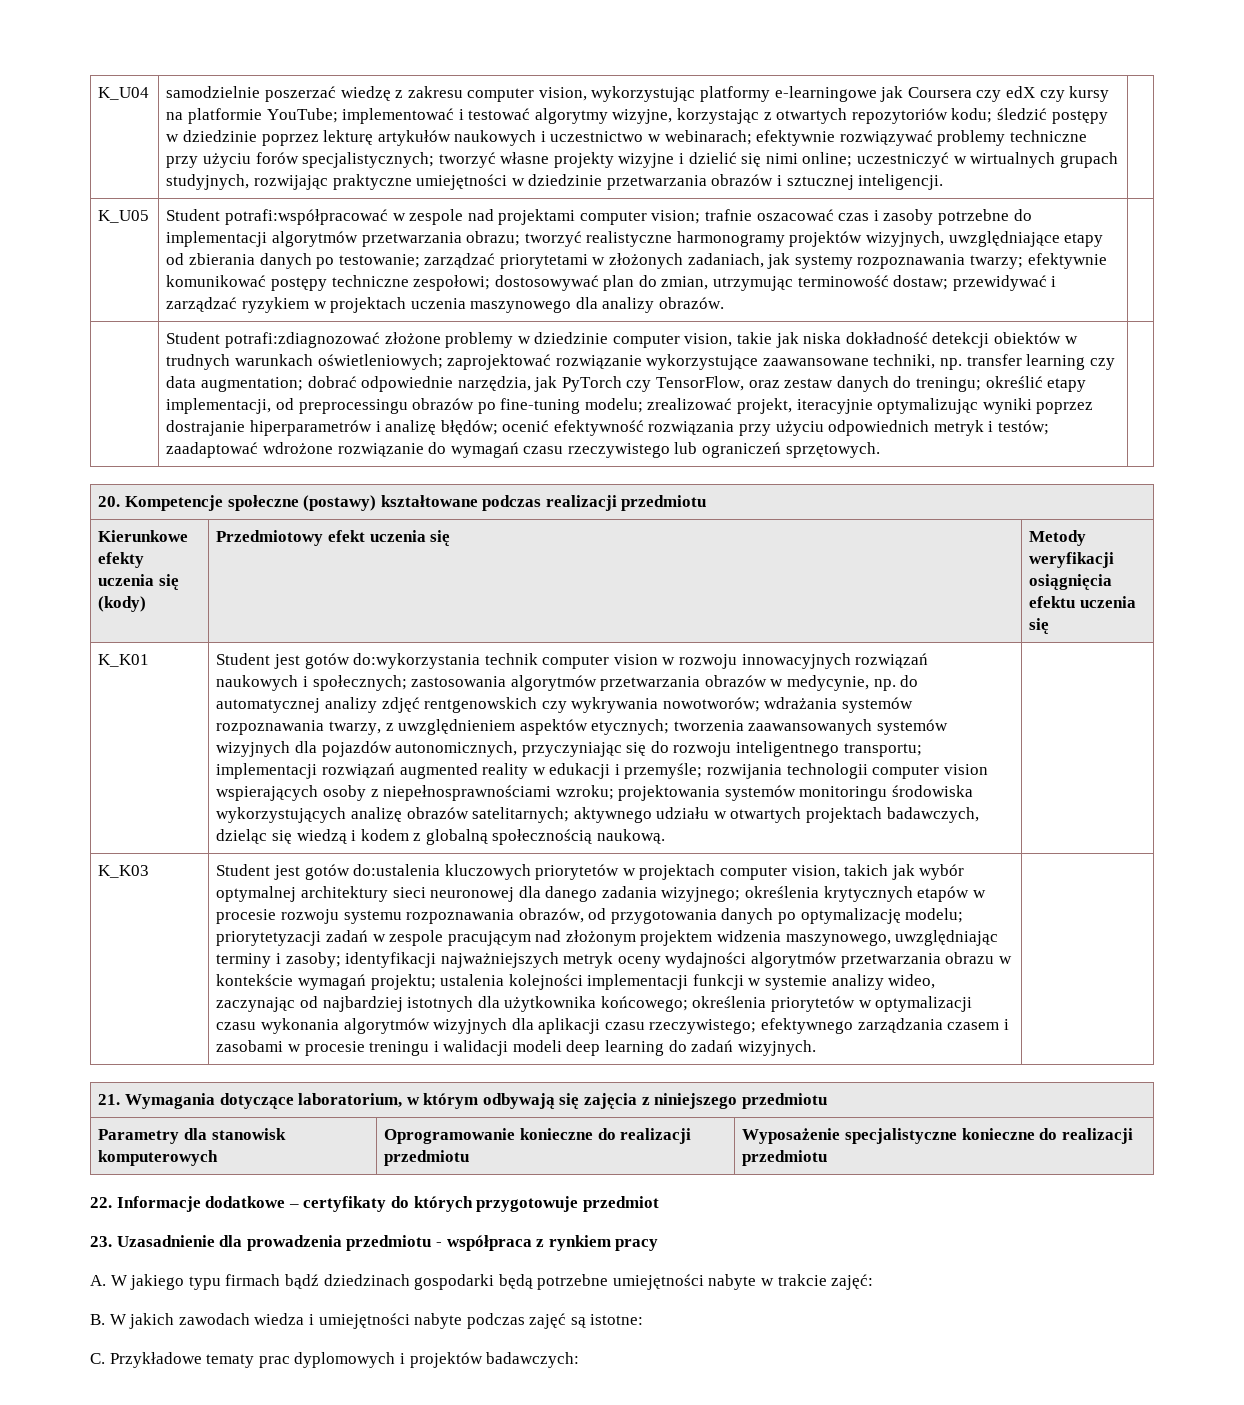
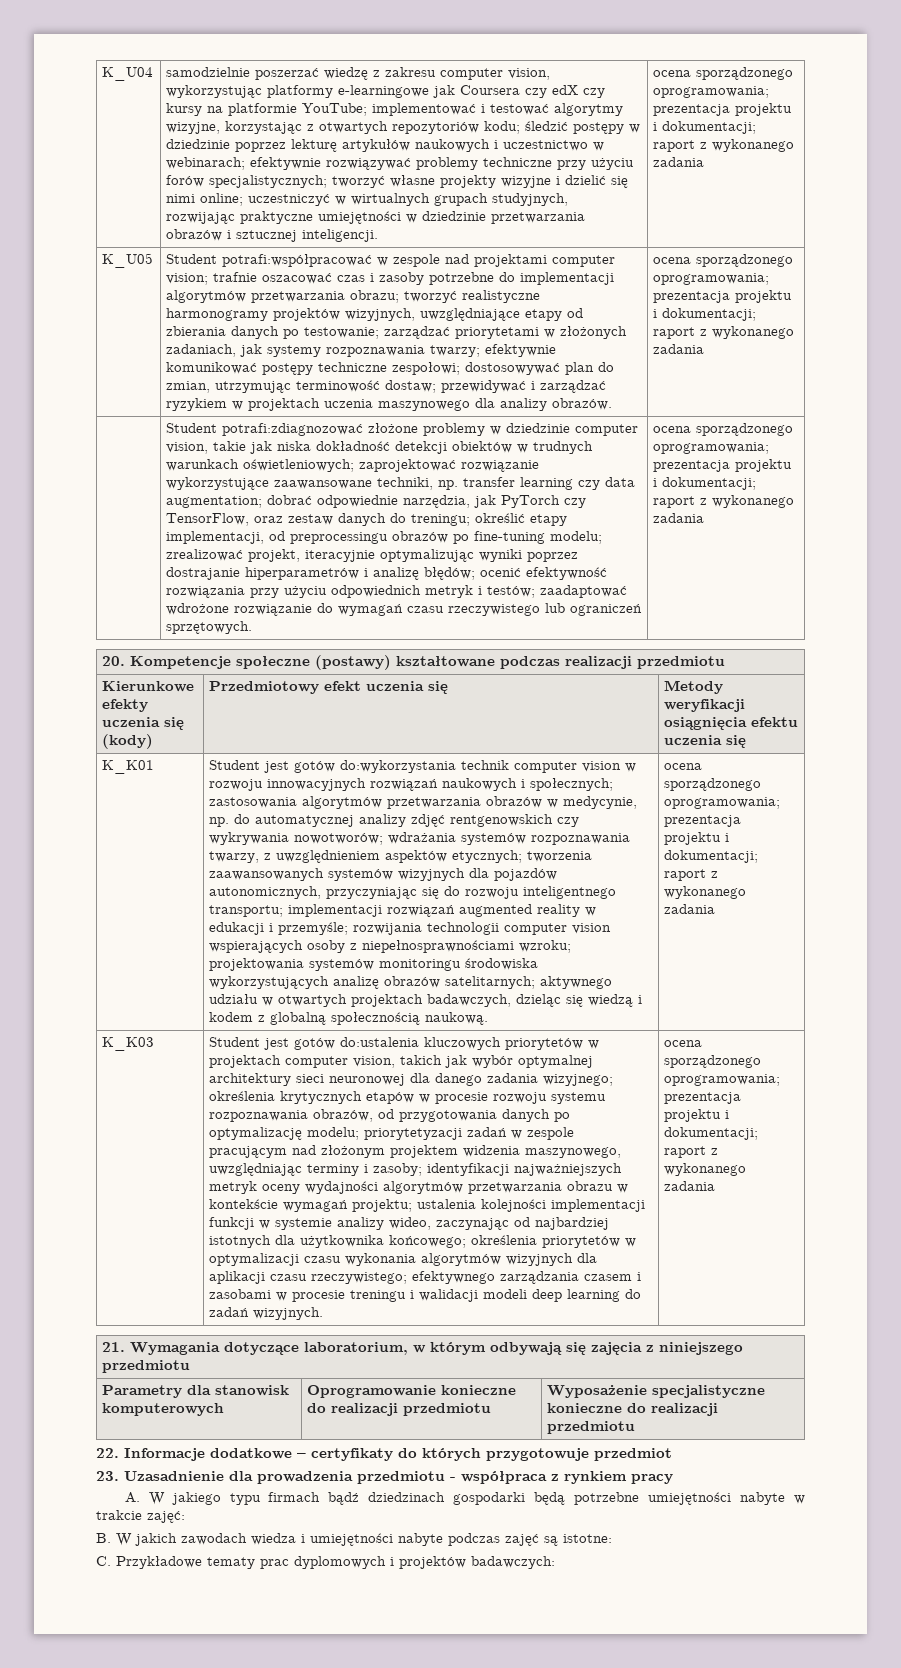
(944, 182) none -> [653,67,794,80] [653,86,770,98] [653,103,793,116] [653,121,757,134] [653,139,795,152] [653,157,705,167] ocena sporządzonego oprogramowania; prezentacja projektu i dokumentacji; raport z wykonanego zadania
(725, 303) none -> [653,254,794,267] [653,273,770,285] [653,290,793,303] [653,308,757,321] [653,326,795,339] [653,344,705,354] ocena sporządzonego oprogramowania; prezentacja projektu i dokumentacji; raport z wykonanego zadania
(880, 450) none -> [653,423,794,436] [653,442,770,454] [653,459,793,472] [653,477,757,490] [653,495,795,508] [653,513,705,523] ocena sporządzonego oprogramowania; prezentacja projektu i dokumentacji; raport z wykonanego zadania
(666, 836) none -> [664,763,703,770] [664,778,762,791] [664,797,781,809] [664,815,742,827] [664,832,730,845] [664,850,759,863] [664,869,719,881] [664,886,747,899] [664,904,716,914] ocena sporządzonego oprogramowania; prezentacja projektu i dokumentacji; raport z wykonanego zadania
(816, 1048) none -> [664,1040,703,1047] [664,1055,762,1068] [664,1074,781,1086] [664,1092,742,1104] [664,1109,730,1122] [664,1127,759,1140] [664,1146,719,1158] [664,1163,747,1176] [664,1181,716,1191] ocena sporządzonego oprogramowania; prezentacja projektu i dokumentacji; raport z wykonanego zadania

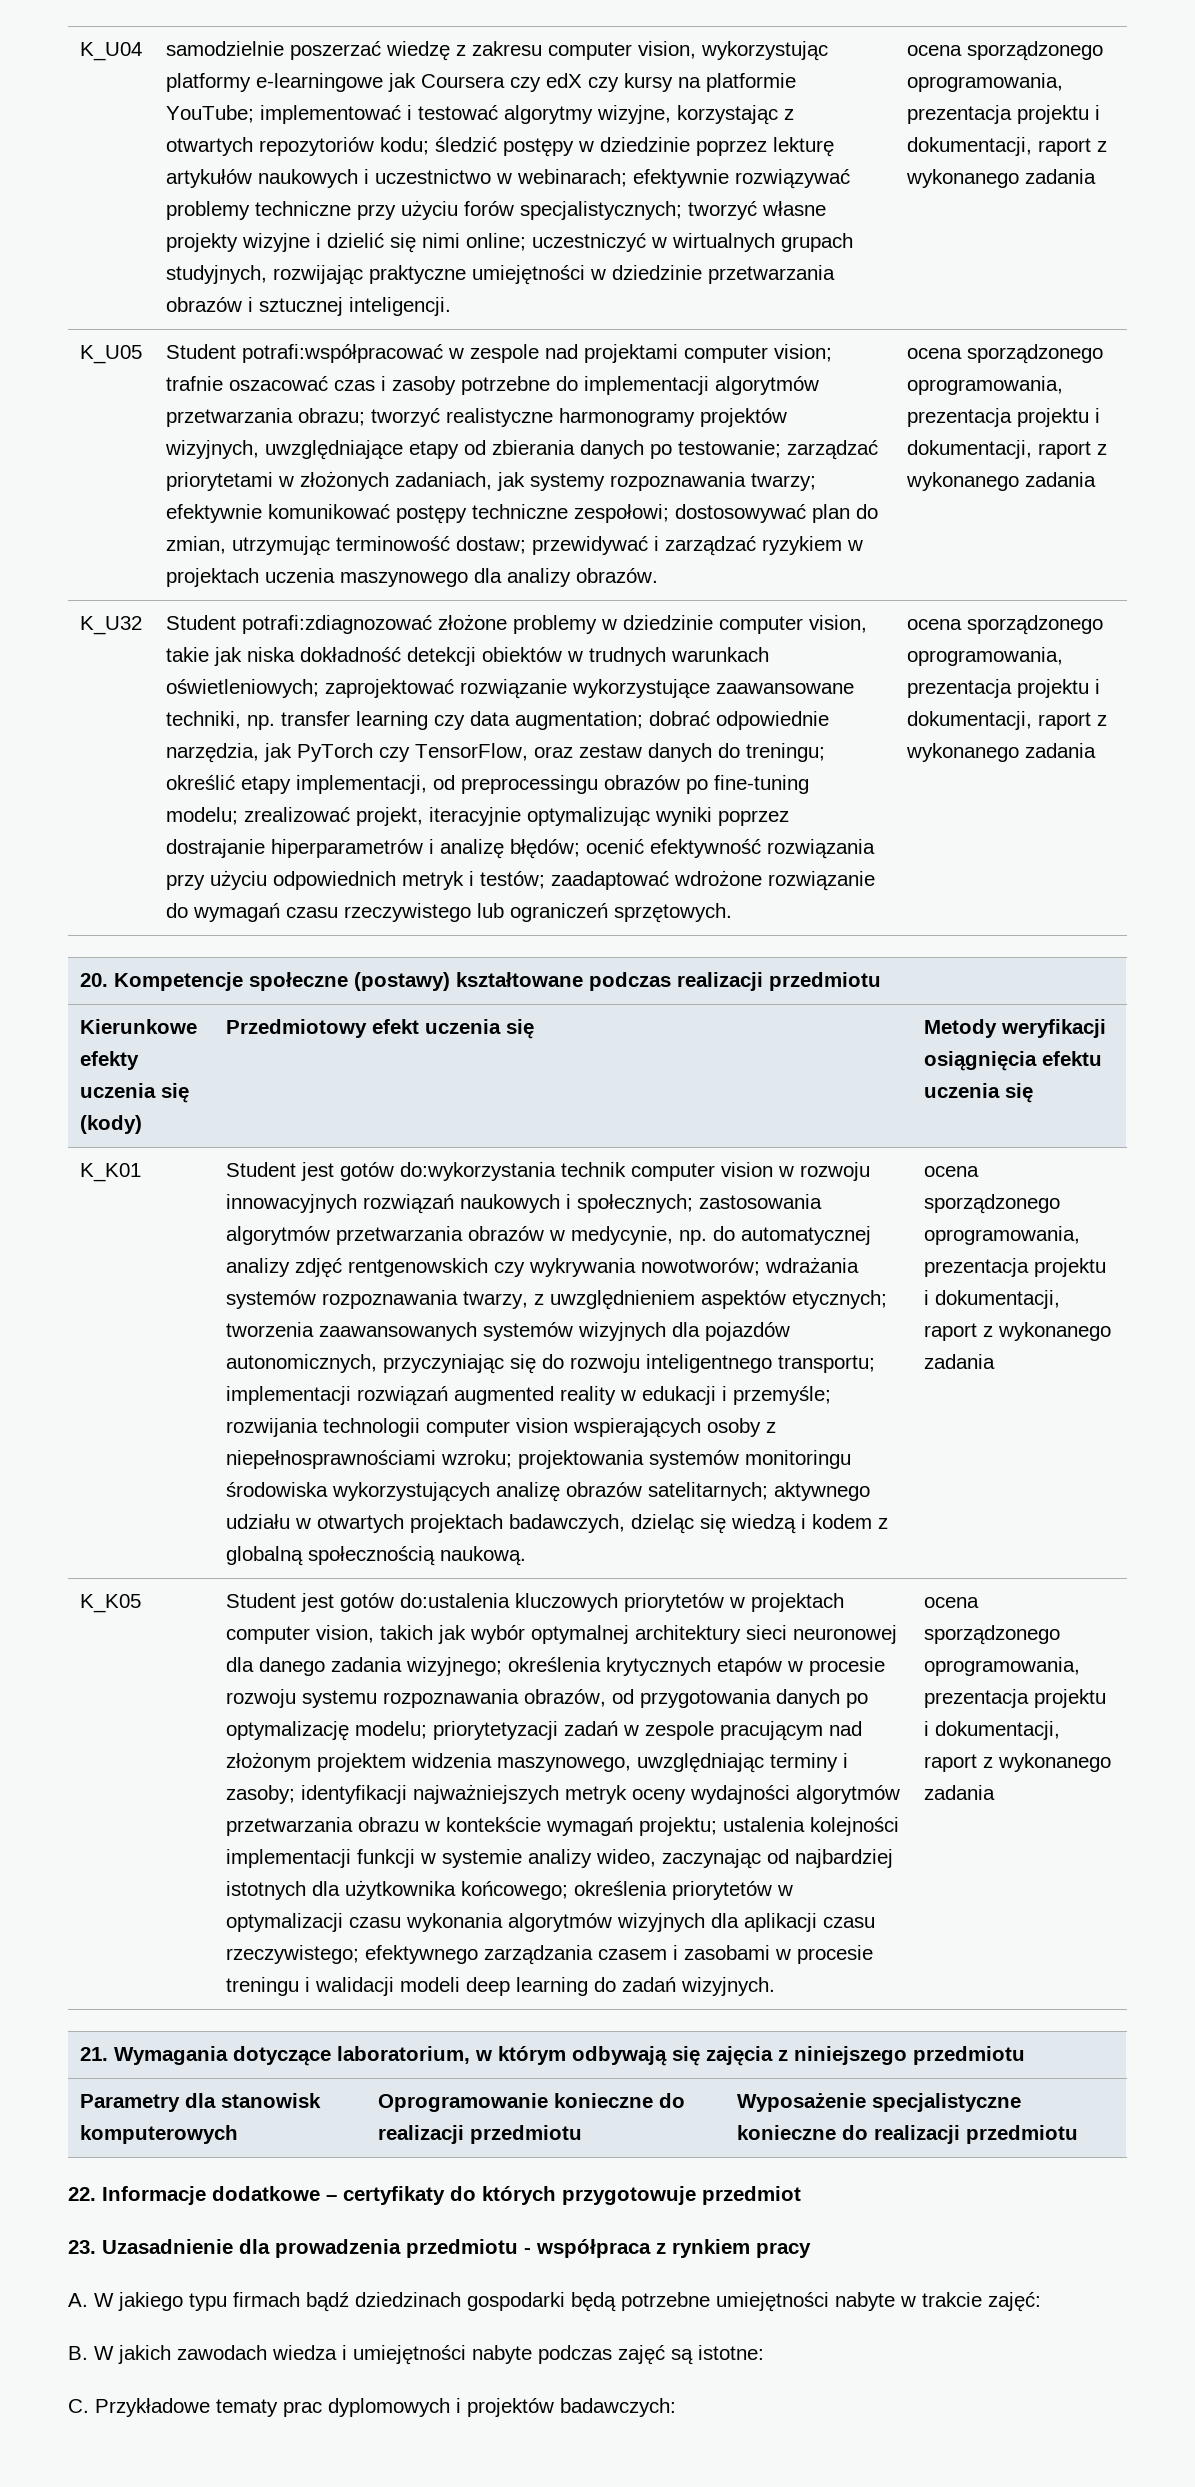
[653,86,770,98] [653,103,793,116] [653,121,757,134] oprogramowania; prezentacja projektu i dokumentacji; -> [906,73,1063,92] [906,105,1100,124] [906,137,1032,156] oprogramowania, prezentacja projektu i dokumentacji,
[653,273,770,285] [653,290,793,303] [653,308,757,321] [653,326,795,339] [653,344,705,354] oprogramowania; prezentacja projektu i dokumentacji; raport z wykonanego zadania // -> [906,376,1063,395] [906,408,1100,427] [906,440,1107,459] [905,472,1096,491] [79,616,142,635] oprogramowania, prezentacja projektu i dokumentacji, raport z wykonanego zadania // K_U32
[653,442,770,454] [653,459,793,472] [653,477,757,490] oprogramowania; prezentacja projektu i dokumentacji; -> [906,647,1063,666] [906,679,1100,698] [906,711,1032,730] oprogramowania, prezentacja projektu i dokumentacji,
[664,797,781,809] [664,815,742,827] [664,832,730,845] [664,850,759,863] [664,869,719,881] [664,886,747,899] [664,904,716,914] [102,1037,155,1051] oprogramowania; prezentacja projektu i dokumentacji; raport z wykonanego zadania // K_K03 -> [923,1226,1080,1245] [923,1258,1106,1277] [923,1290,1060,1309] [923,1322,1111,1341] [923,1354,995,1369] [79,1594,141,1613] oprogramowania, prezentacja projektu i dokumentacji, raport z wykonanego zadania // K_K05
[664,1074,781,1086] [664,1092,742,1104] [664,1109,730,1122] [664,1127,759,1140] oprogramowania; prezentacja projektu i dokumentacji; -> [923,1657,1080,1676] [923,1689,1106,1708] [923,1721,1060,1740] oprogramowania, prezentacja projektu i dokumentacji,

